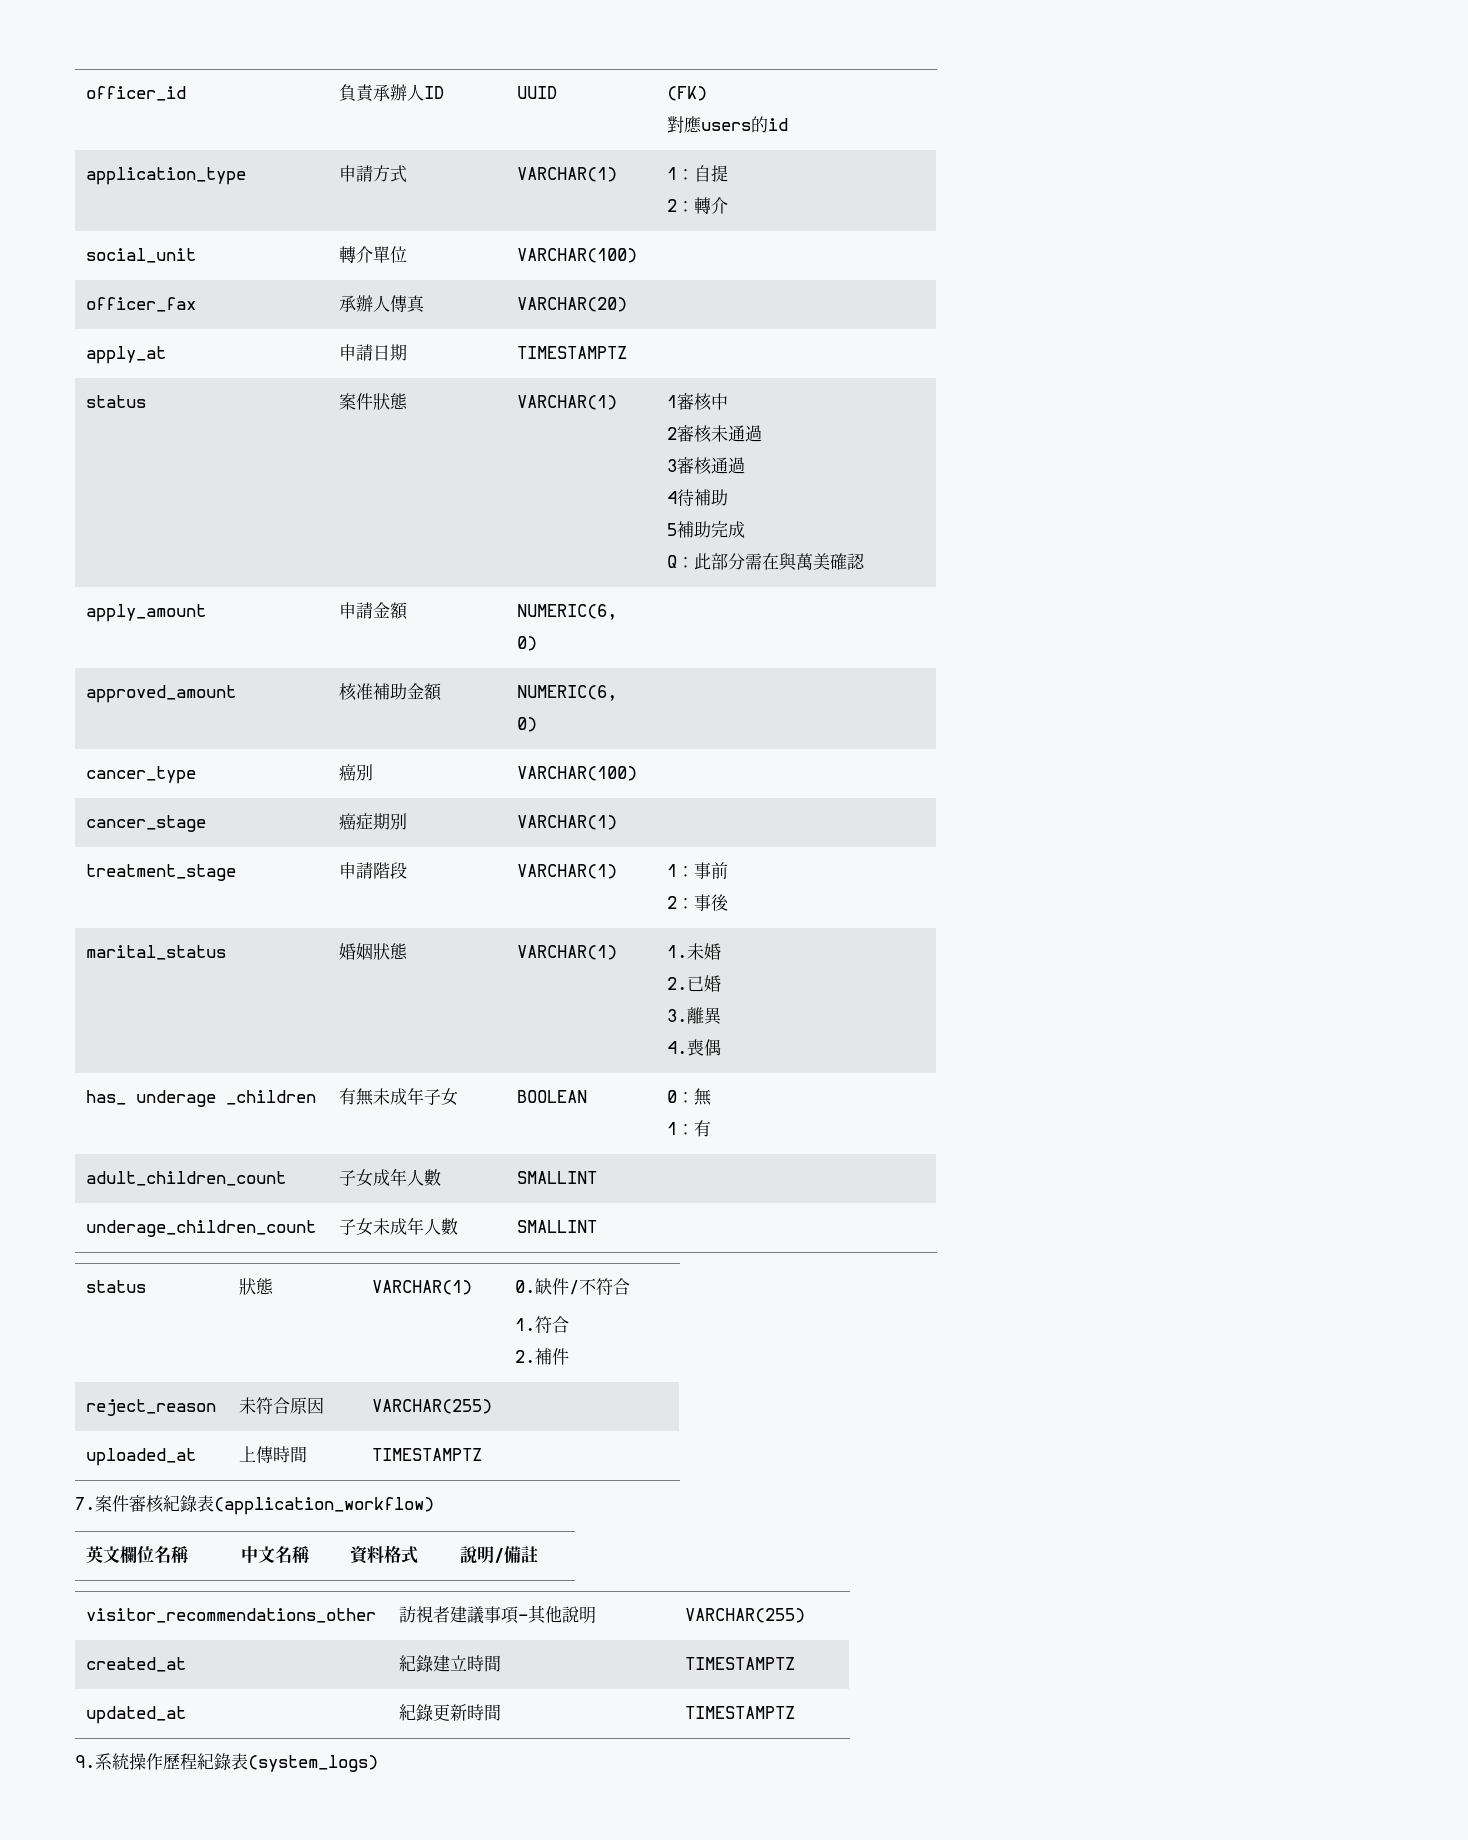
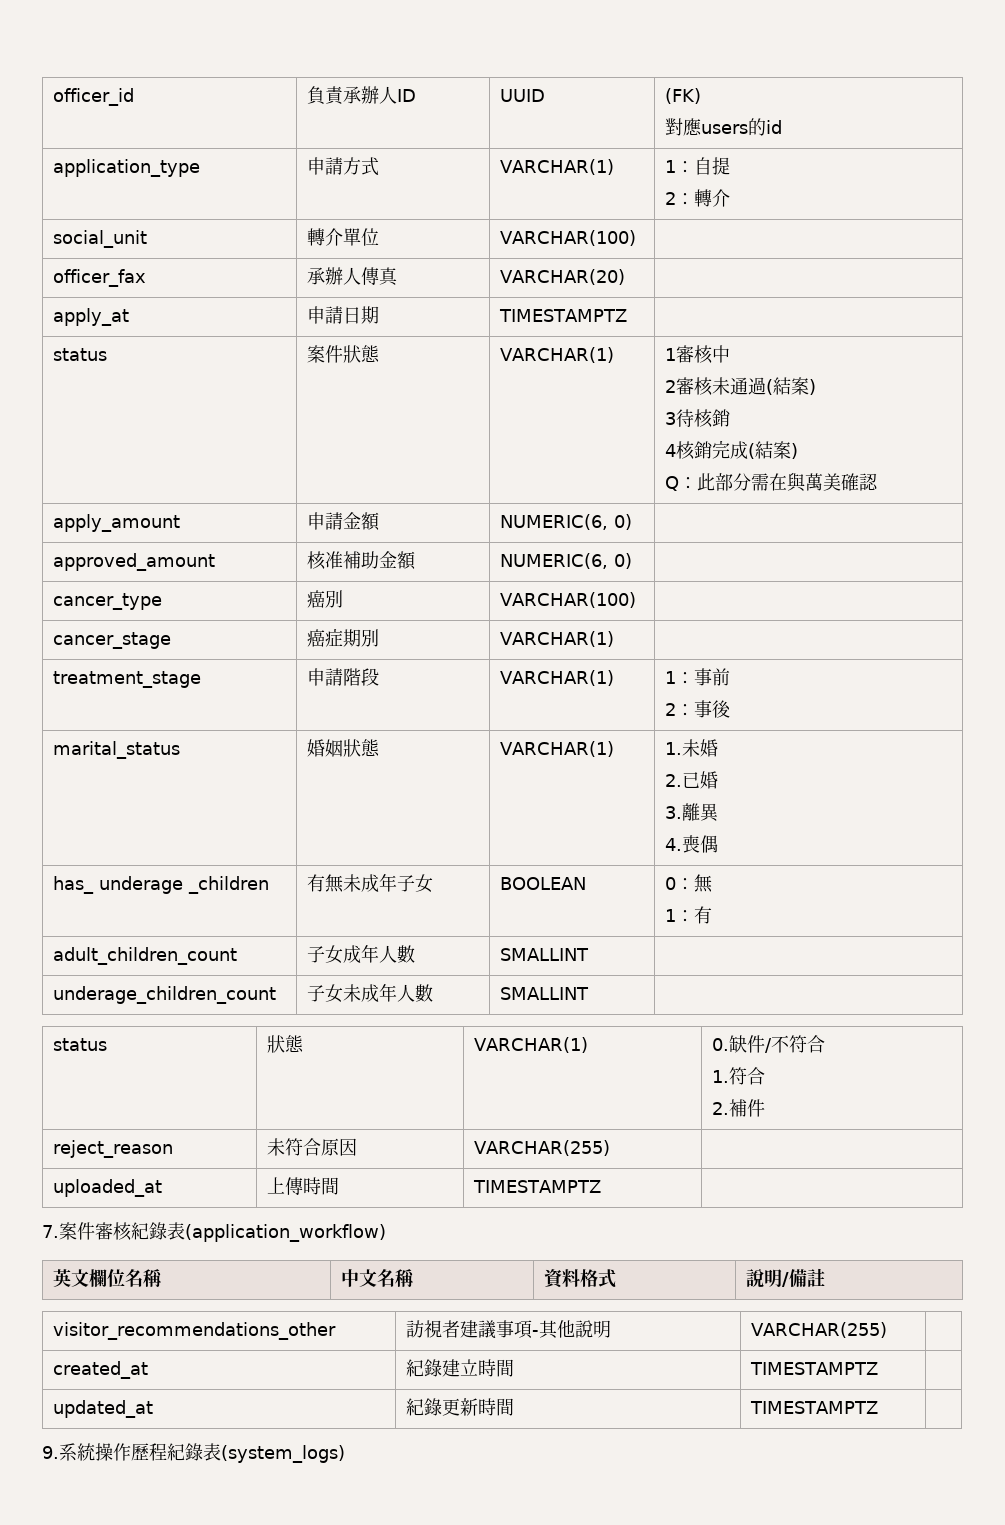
(763, 433) none -> [766,377,817,395] (結案)
[677,456,746,475] 審核通過 -> [676,409,732,428] 待核銷
[677,489,729,506] [667,521,746,538] 待補助 // 5補助完成 -> [676,440,799,460] 核銷完成(結案)

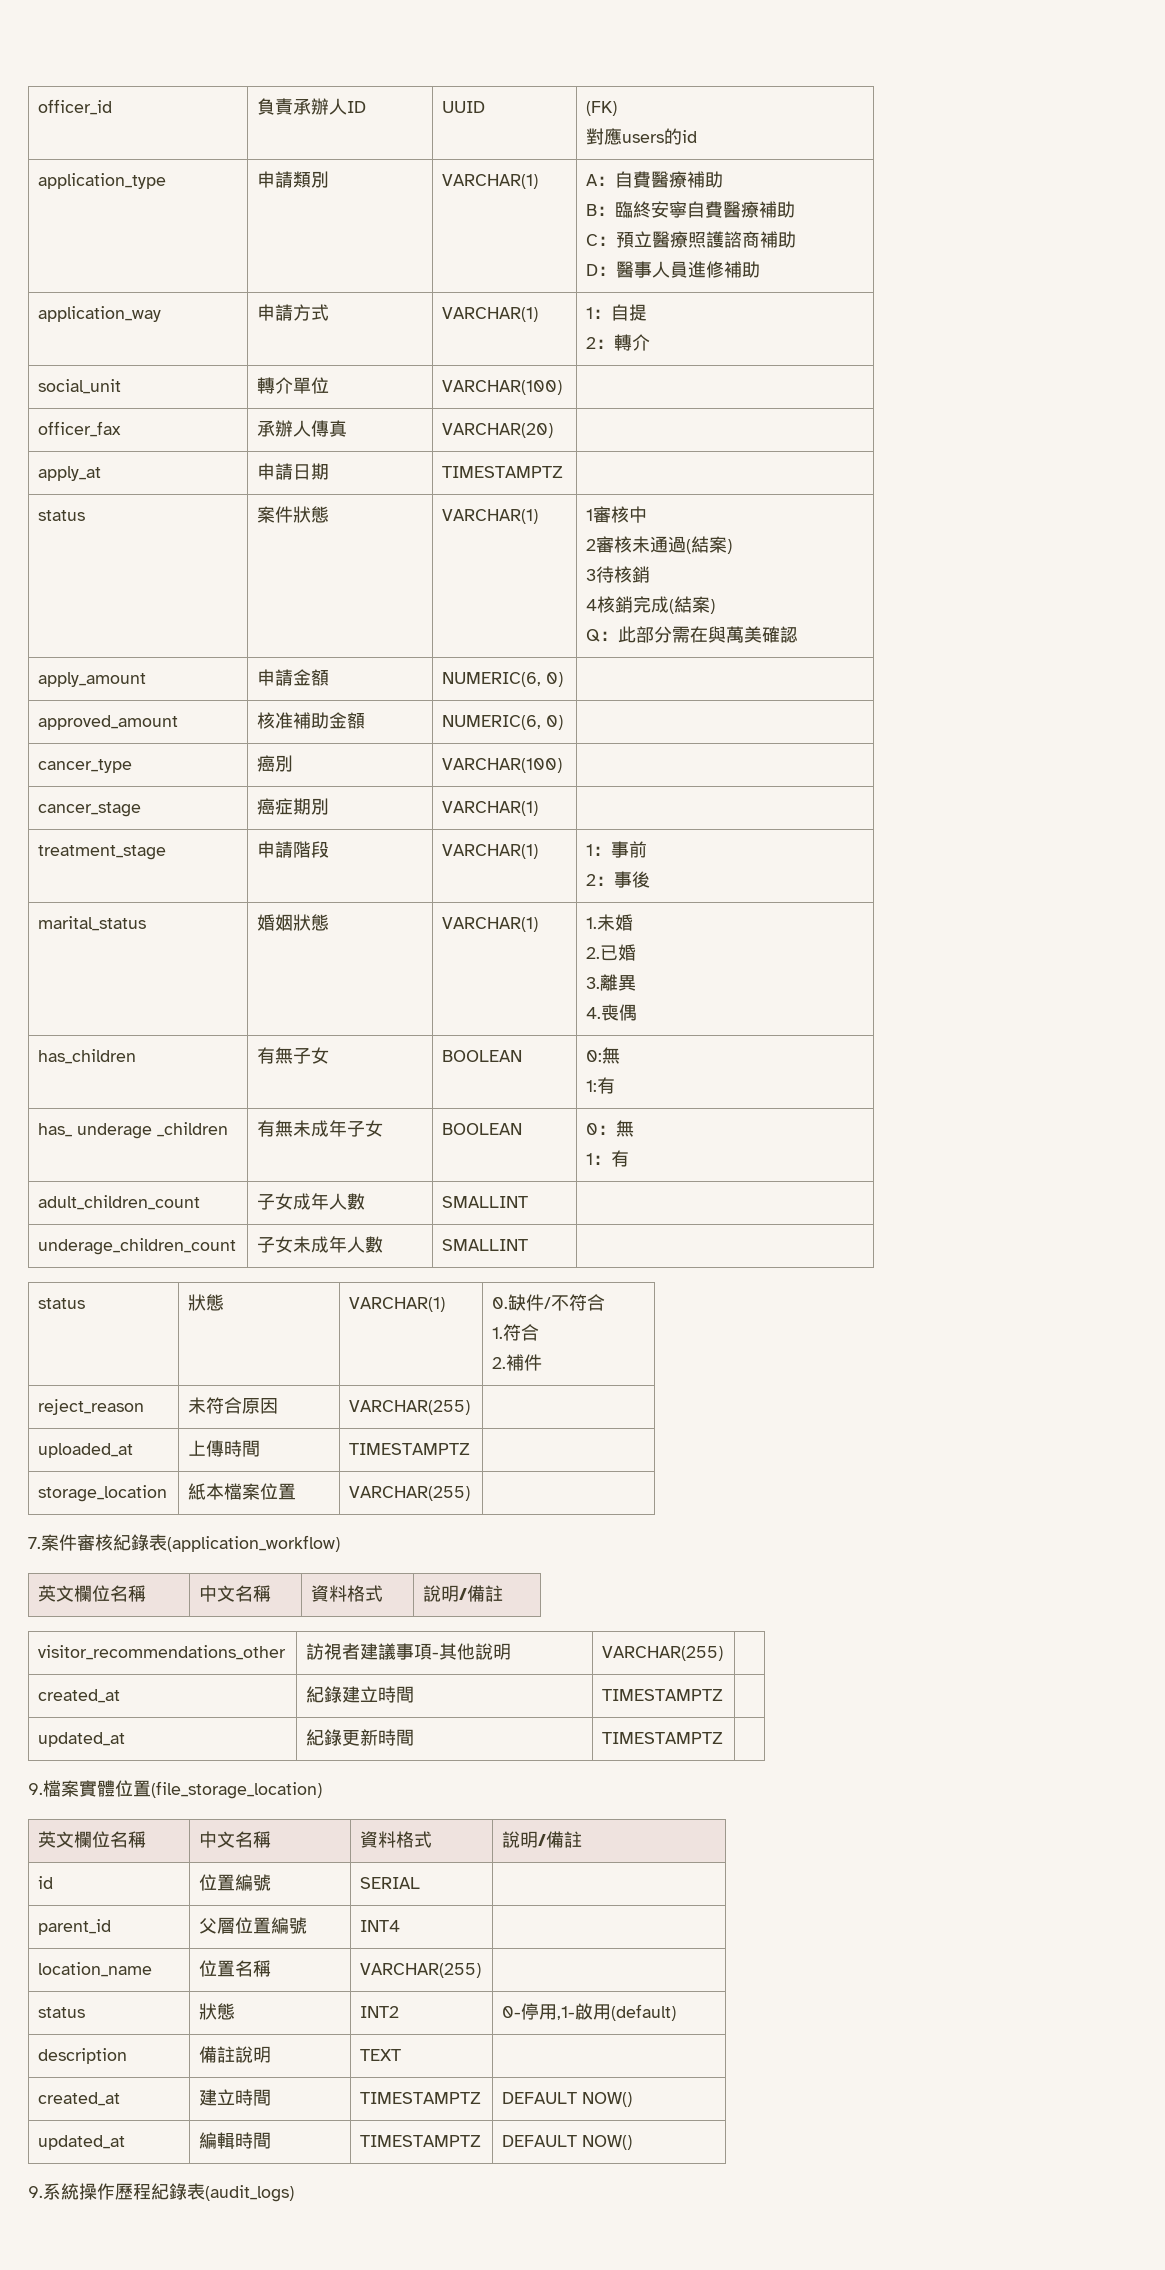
(201, 168) none -> [257,171,330,188] [442,174,539,189] [586,171,724,188] [586,201,796,218] [586,231,797,248] [586,261,761,278] [38,306,162,322] | 申請類別 | VARCHAR(1) | A：自費醫療補助 // B：臨終安寧自費醫療補助 // C：預立醫療照護諮商補助 // D：醫事人員進修補助 // application_way
(719, 844) none -> [38,1049,137,1064] [257,1047,330,1064] [442,1050,523,1062] [586,1047,621,1064] [586,1077,616,1094] // has_children | 有無子女 | BOOLEAN | 0:無 // 1:有
(602, 1186) none -> [38,1485,168,1502] [188,1483,297,1500] [349,1486,471,1501] // storage_location | 紙本檔案位置 | VARCHAR(255) |
(879, 1407) none -> [28,1780,322,1799] [38,1831,147,1848] [199,1831,272,1848] [360,1831,433,1848] [502,1831,583,1848] [38,1876,54,1889] [199,1874,272,1891] [360,1877,421,1889] [38,1919,112,1935] [199,1917,308,1934] [360,1920,401,1932] [38,1962,153,1977] [199,1960,272,1977] [360,1963,482,1978] [38,2007,86,2018] [199,2003,236,2020] [360,2006,400,2018] [502,2003,677,2021] [38,2048,128,2064] [199,2046,272,2063] [360,2049,402,2061] [38,2092,121,2106] [199,2089,272,2106] [360,2092,482,2104] [502,2092,633,2107] [38,2135,126,2150] [199,2132,272,2149] [360,2135,482,2147] [502,2135,633,2150] // 9.檔案實體位置(file_storage_location) // 英文欄位名稱 | 中文名稱 | 資料格式 | 說明/備註 // id | 位置編號 | SERIAL | // parent_id | 父層位置編號 | INT4 | // location_name | 位置名稱 | VARCHAR(255) | // status | 狀態 | INT2 | 0-停用,1-啟用(default) // description | 備註說明 | TEXT | // created_at | 建立時間 | TIMESTAMPTZ | DEFAULT NOW() // updated_at | 編輯時間 | TIMESTAMPTZ | DEFAULT NOW()
[221,1445,345,1463] (system_logs) -> [205,2185,294,2202] (audit_logs)

